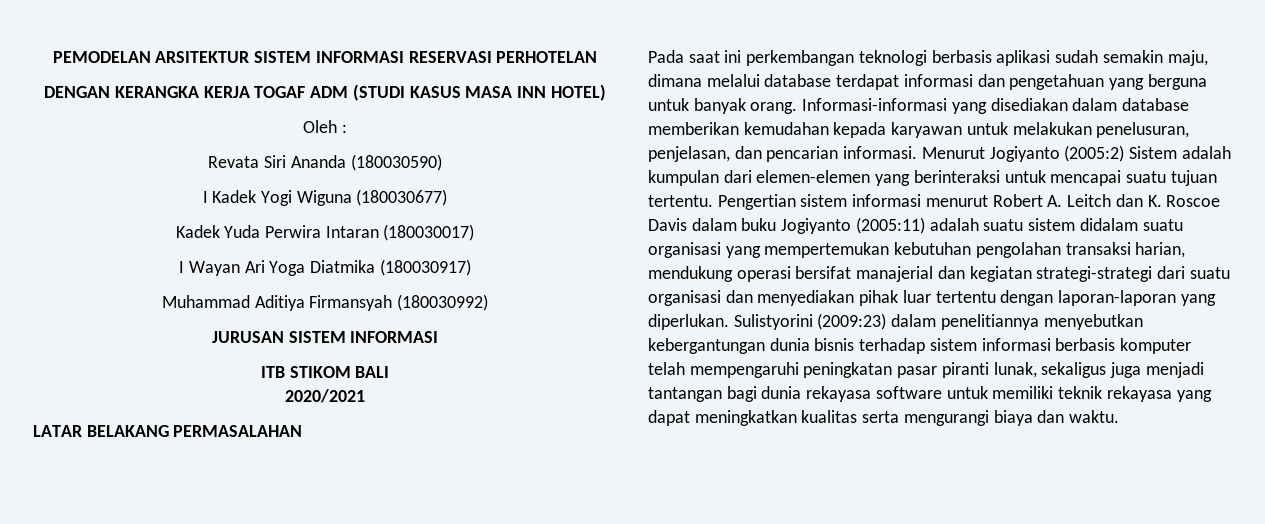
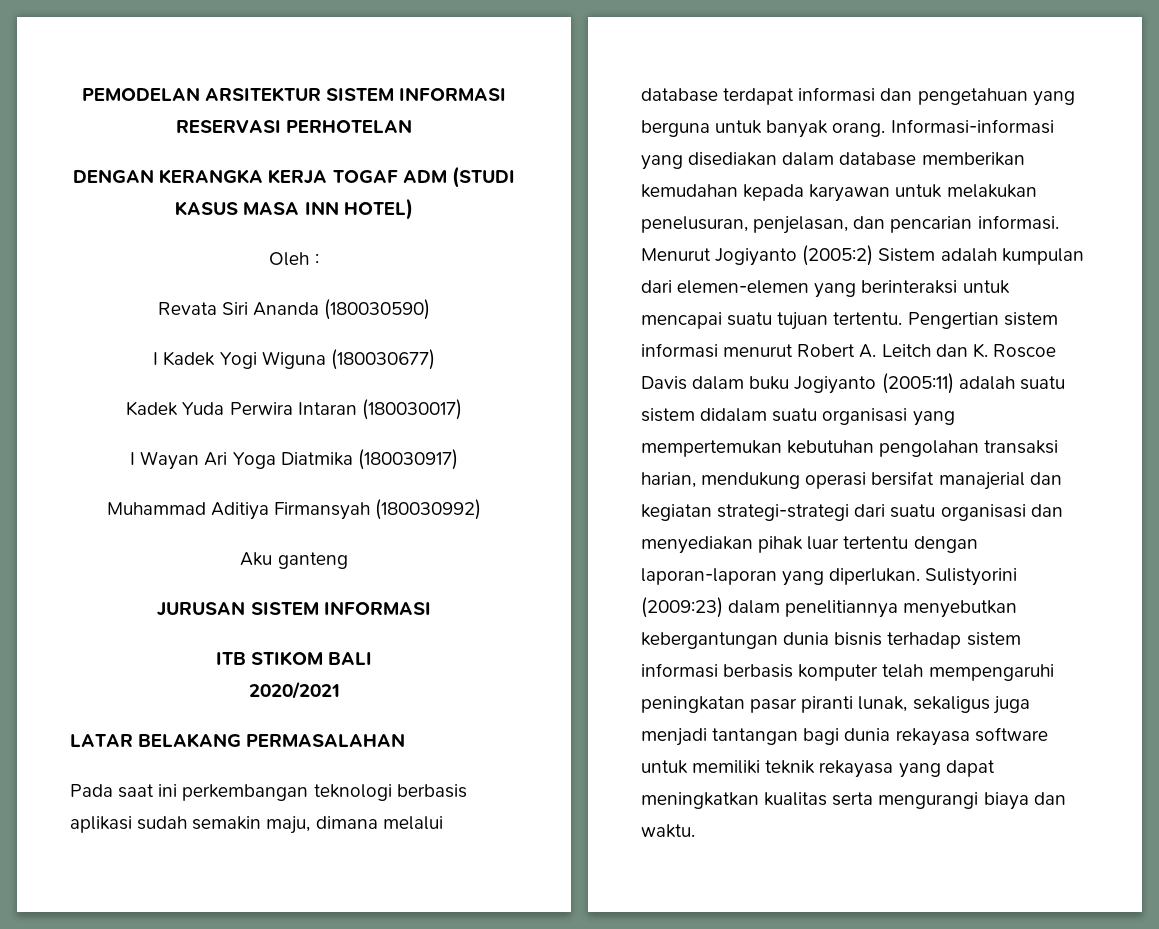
(489, 302) none -> [240,552,348,569] // Aku ganteng

